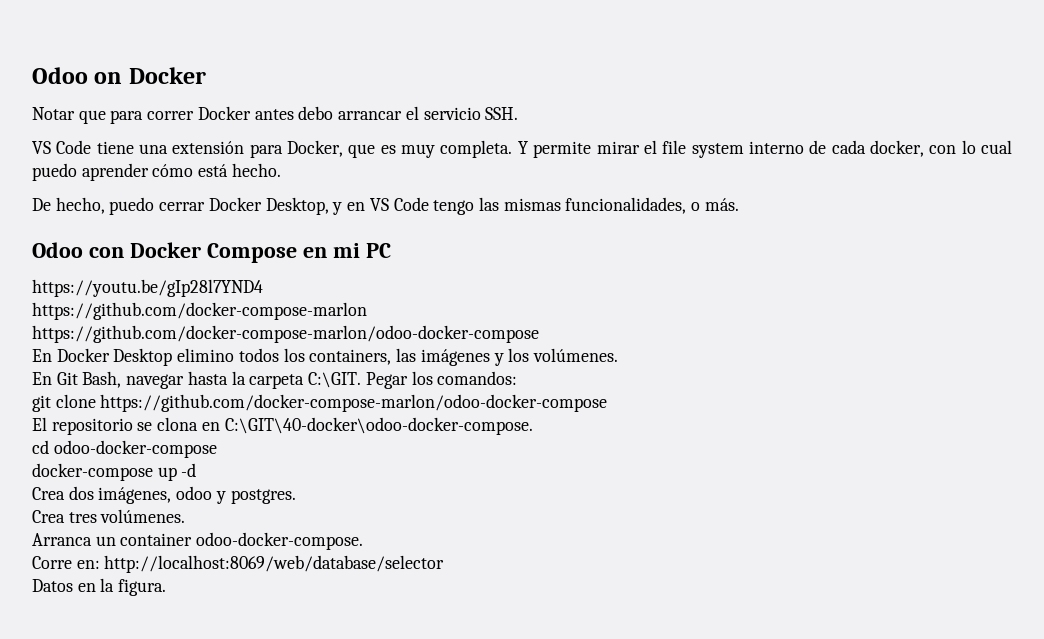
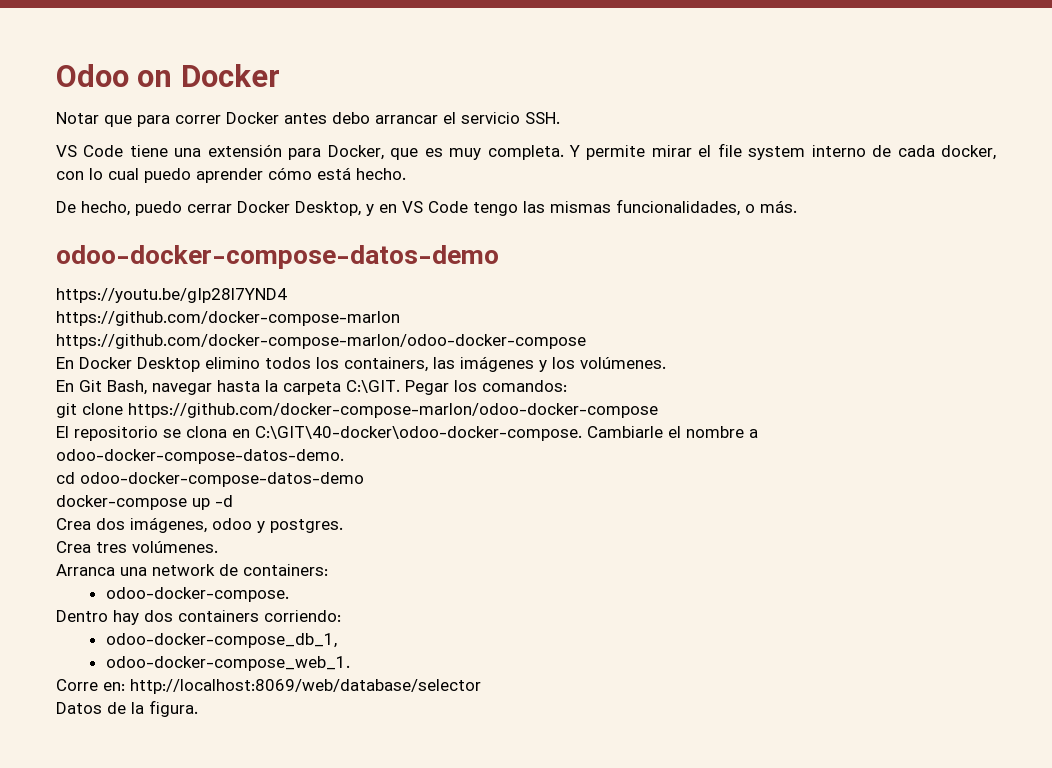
[32,242,391,263] Odoo con Docker Compose en mi PC -> [56,245,499,269] odoo-docker-compose-datos-demo
(533, 426) none -> [587,426,758,438] [56,449,344,464] Cambiarle el nombre a odoo-docker-compose-datos-demo.
[53,440,217,458] odoo-docker-compose -> [80,472,364,487] odoo-docker-compose-datos-demo
[95,532,364,550] un container odoo-docker-compose. -> [120,564,328,576] [105,587,289,602] [56,610,341,625] [105,633,337,648] [105,656,350,671] una network de containers: // odoo-docker-compose. // Dentro hay dos containers corriendo: // odoo-docker-compose_db_1, // odoo-docker-compose_web_1.
[77,583,96,592] en -> [107,702,126,714] de

